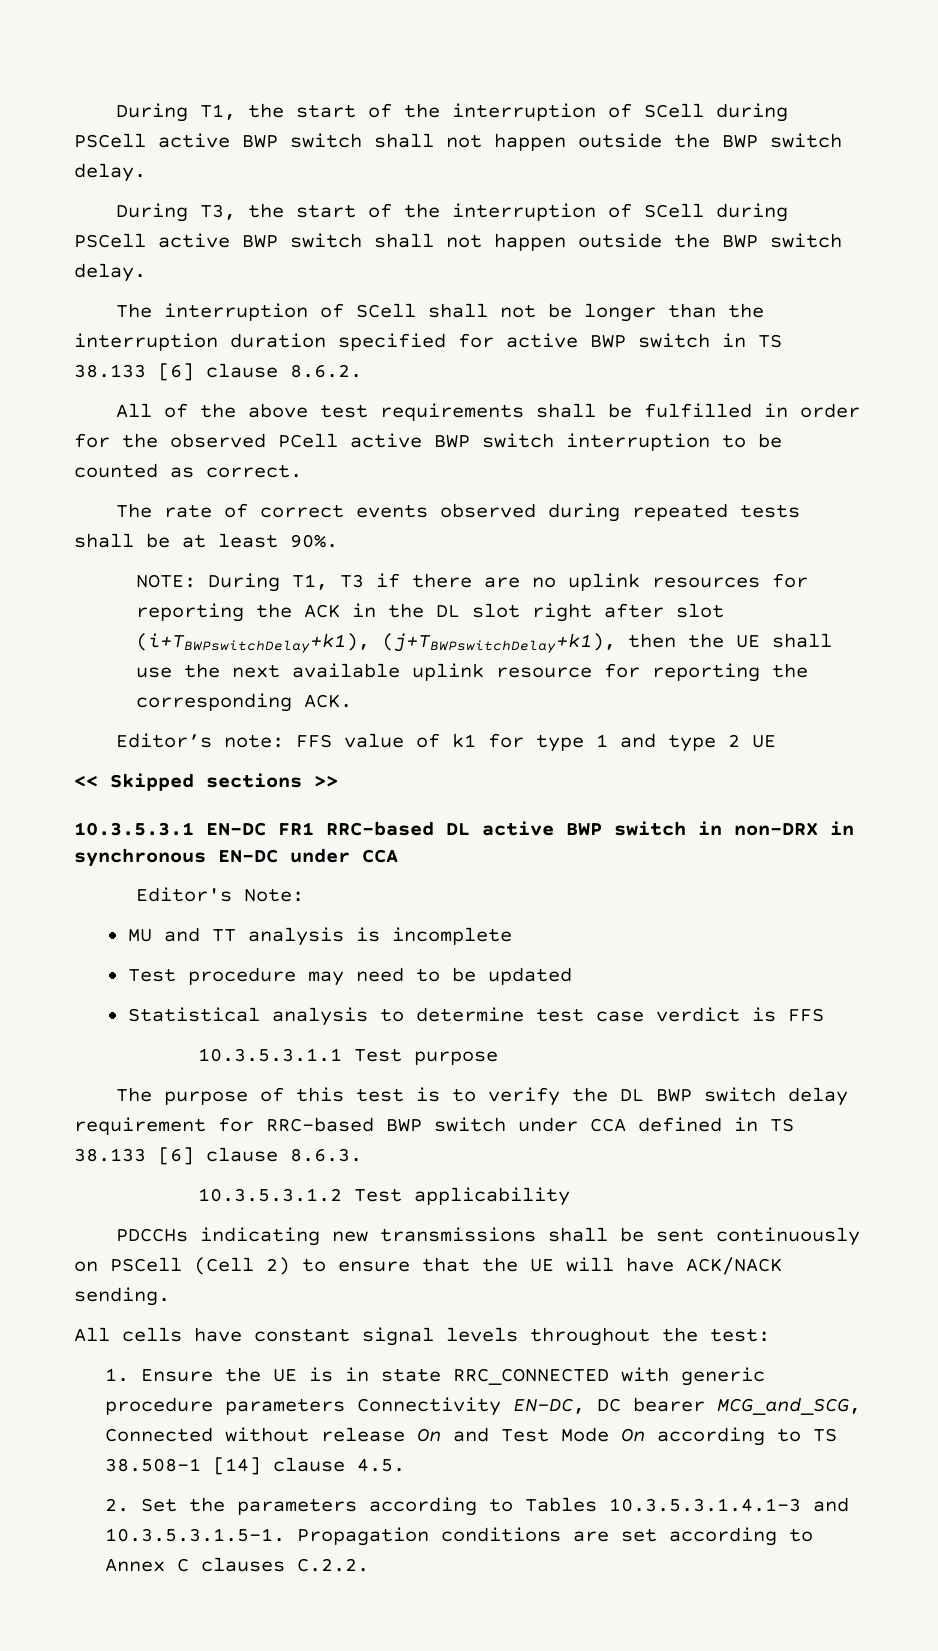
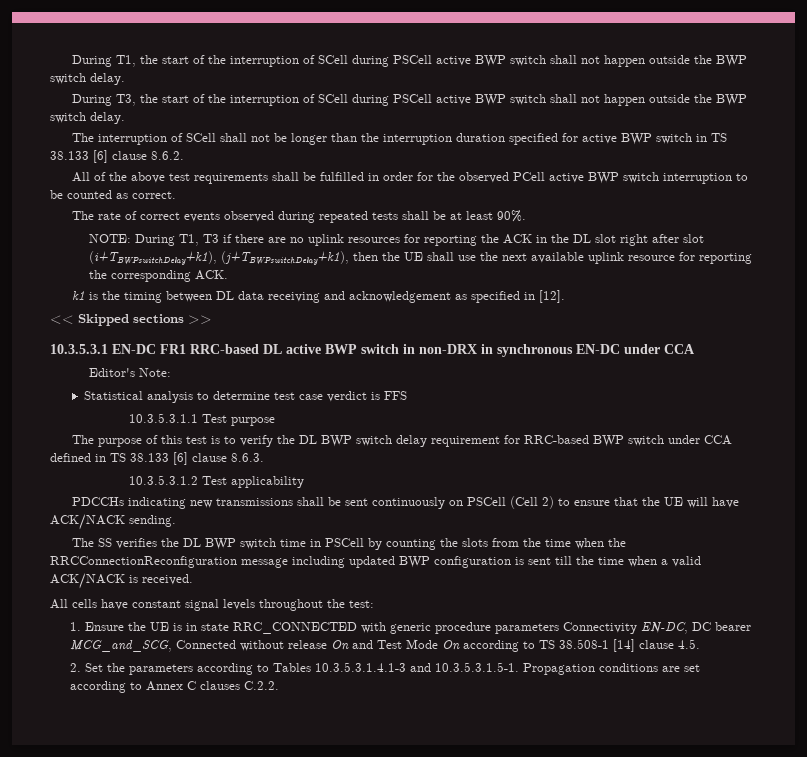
[115,733,776,752] Editor’s note: FFS value of k1 for type 1 and type 2 UE -> [72,290,566,303] k1 is the timing between DL data receiving and acknowledgement as specified in [12].
[127,927,512,946] [127,967,572,986] // MU and TT analysis is incomplete // Test procedure may need to be updated -> (172, 372) none
(170, 1296) none -> [72,538,627,550] [50,556,701,568] [50,573,193,589] // The SS verifies the DL BWP switch time in PSCell by counting the slots from the time when the RRCConnectionReconfiguration message including updated BWP configuration is sent till the time when a valid ACK/NACK is received.

